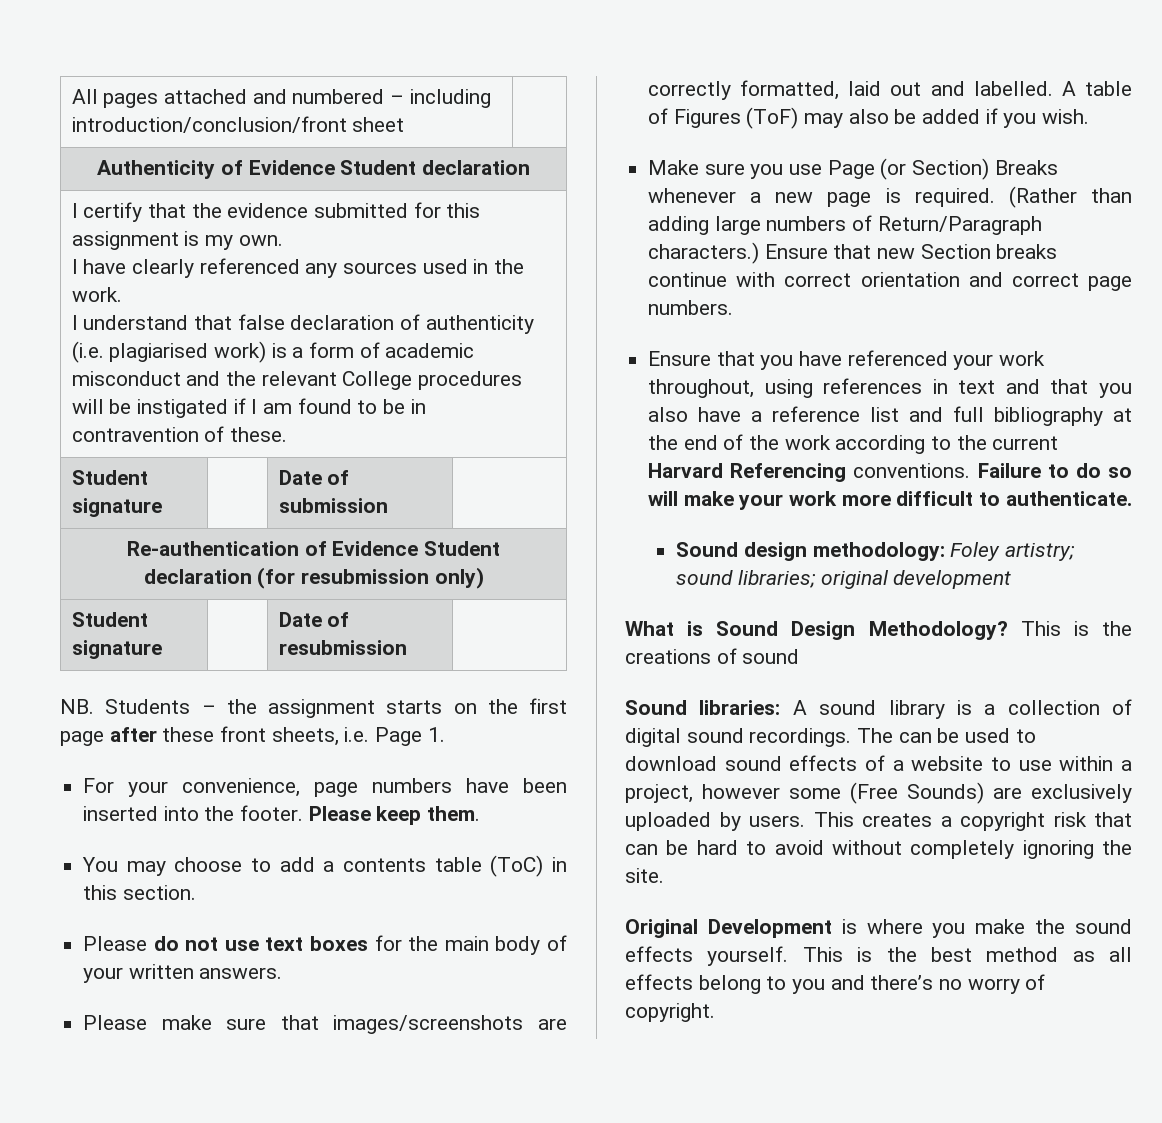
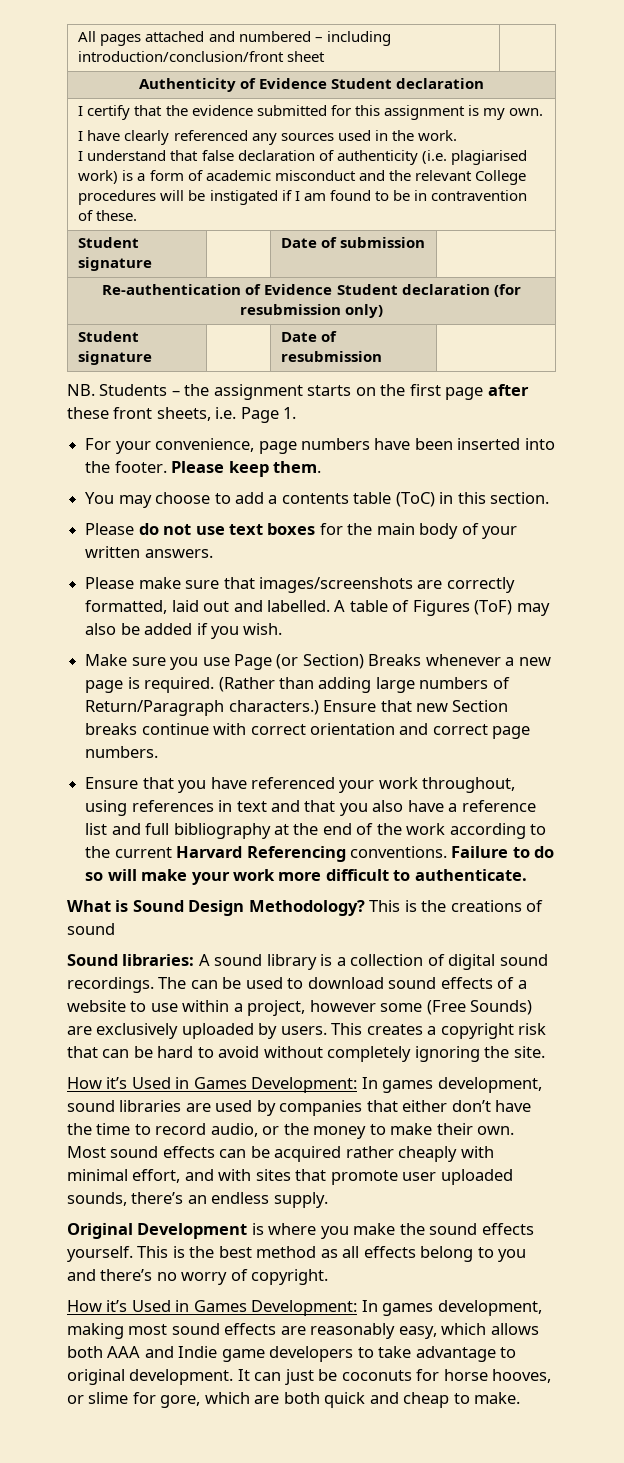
[676,542,1075,561] [676,570,1012,589] // Sound design methodology: Foley artistry; sound libraries; original development -> (527, 875) none
(664, 875) none -> [67,1077,542,1093] [67,1100,532,1116] [67,1123,515,1139] [67,1146,494,1162] [67,1169,513,1185] [67,1192,328,1208] // How it’s Used in Games Development: In games development, sound libraries are used by companies that either don’t have the time to record audio, or the money to make their own. Most sound effects can be acquired rather cheaply with minimal effort, and with sites that promote user uploaded sounds, there’s an endless supply.
(715, 1012) none -> [67,1300,542,1316] [67,1323,539,1339] [67,1346,517,1362] [67,1369,552,1385] [67,1392,521,1408] // How it’s Used in Games Development: In games development, making most sound effects are reasonably easy, which allows both AAA and Indie game developers to take advantage to original development. It can just be coconuts for horse hooves, or slime for gore, which are both quick and cheap to make.

